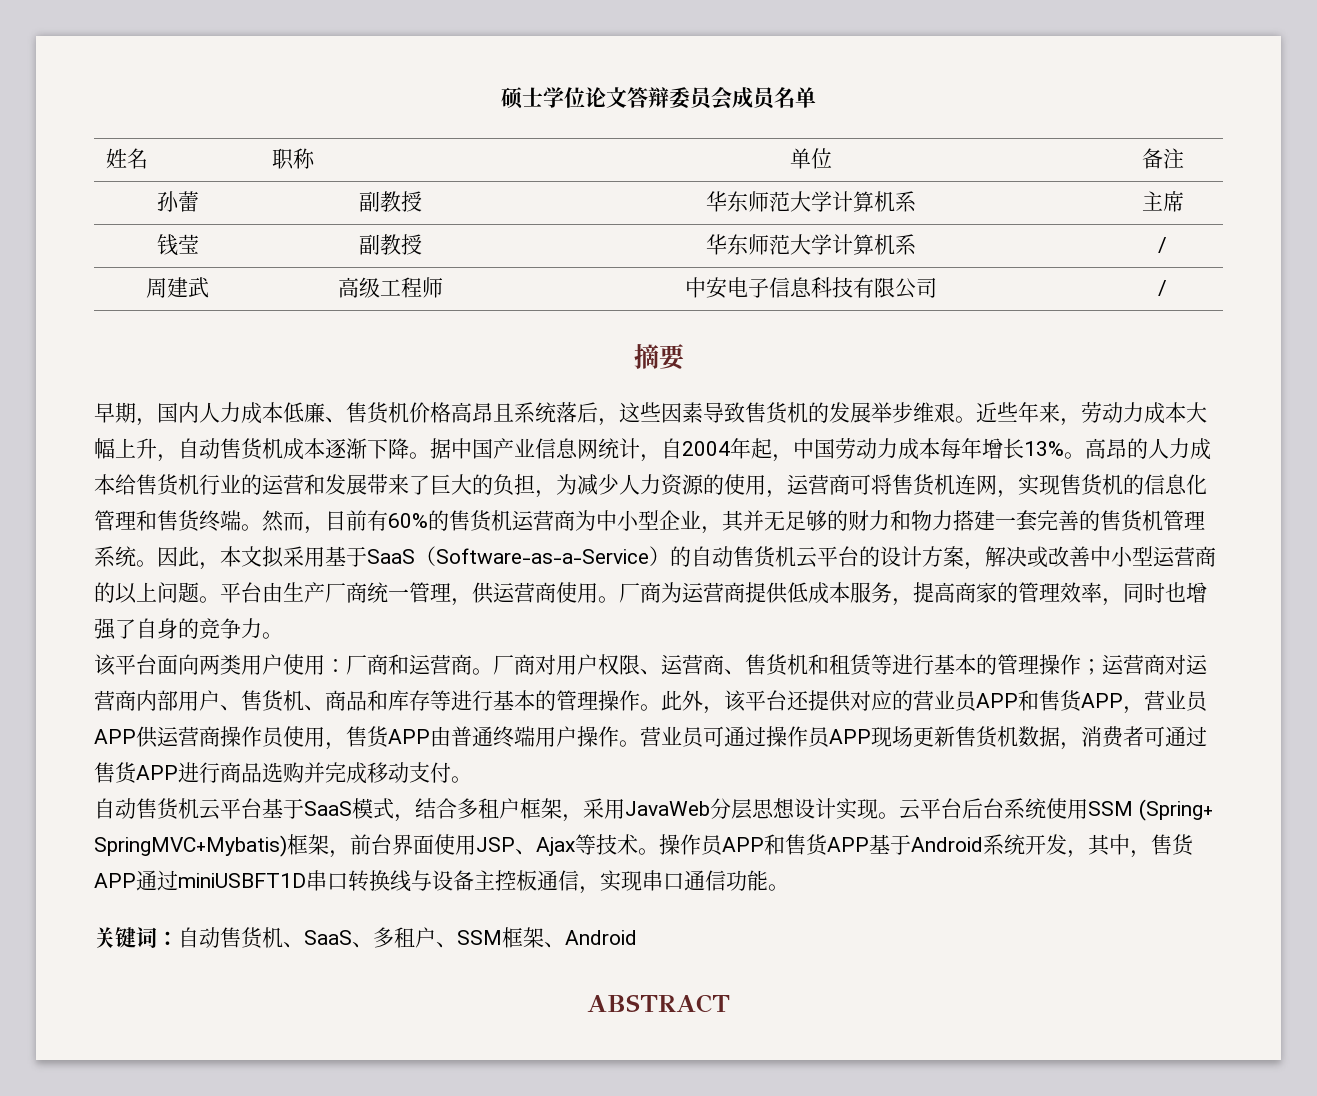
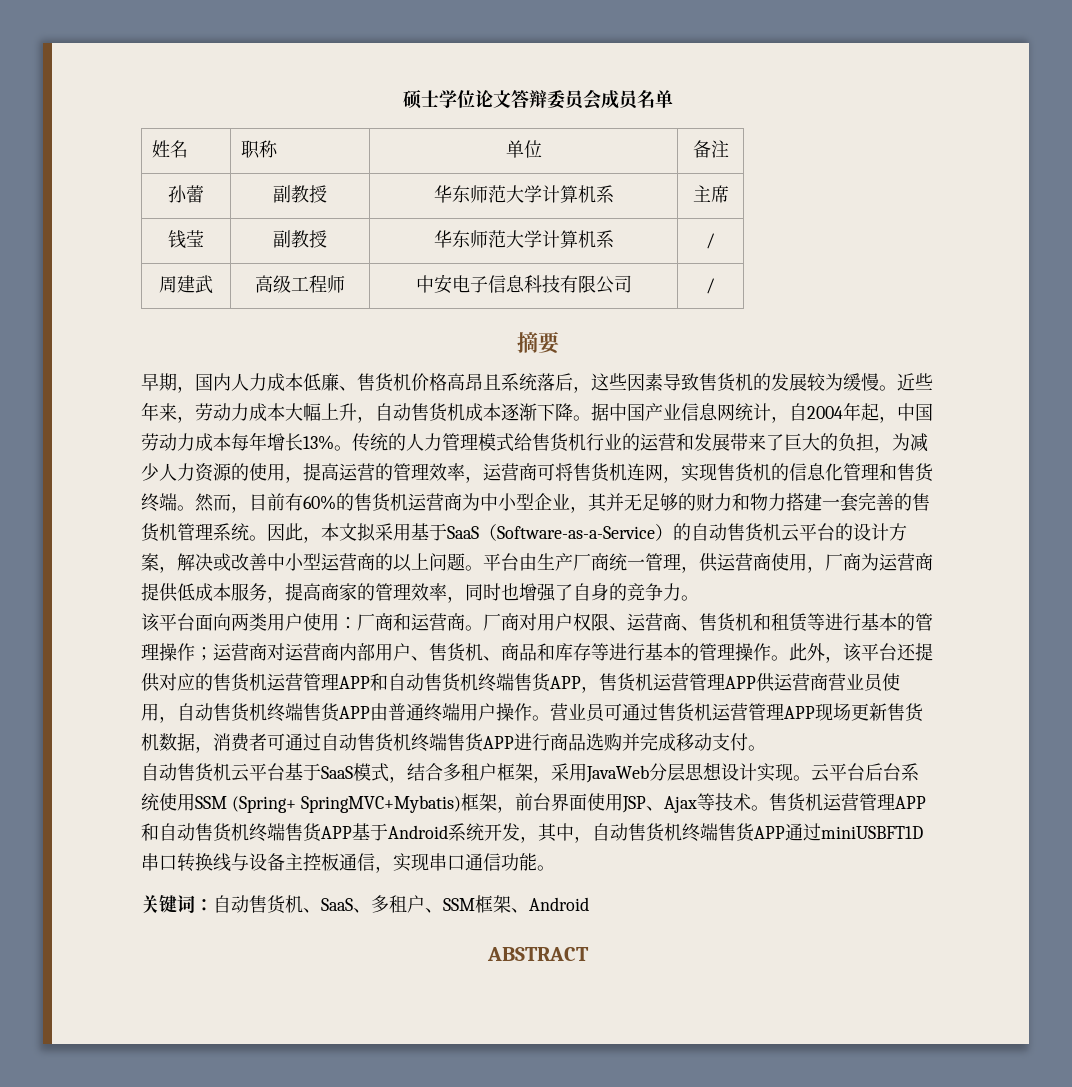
[871,402,955,423] 举步维艰 -> [807,373,879,391] 较为缓慢
[1085,438,1211,460] [94,474,115,495] 高昂的人力成本 -> [352,433,514,452] 传统的人力管理模式
(787, 494) none -> [303,463,483,483] 提高运营的管理效率，
[598,596,619,603] 。 -> [807,566,825,573] ，
[913,690,1209,714] 营业员APP和售货APP，营业员 -> [213,673,725,693] 售货机运营管理APP和自动售货机终端售货APP，售货机运营管理
[220,726,262,747] 操作 -> [828,673,864,691] 营业
(346, 746) none -> [177,703,303,722] 自动售货机终端
[766,726,831,748] 操作员 -> [658,703,784,722] 售货机运营管理
(1207, 736) none -> [321,733,447,752] 自动售货机终端
[659,834,785,856] 操作员APP和 -> [768,793,926,812] [141,823,285,842] 售货机运营管理APP和自动售货机终端
(1151, 854) none -> [592,823,718,842] 自动售货机终端

